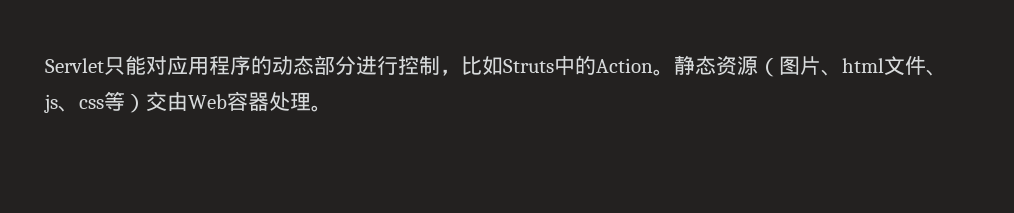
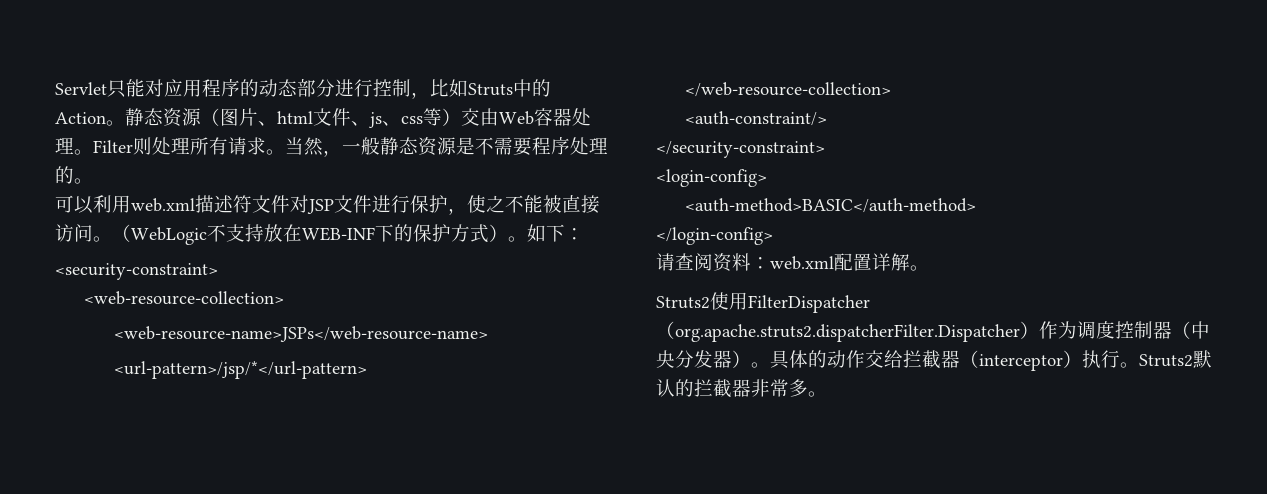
(332, 108) none -> [93,137,608,157] [55,166,93,184] [55,195,600,215] [55,224,584,245] [55,263,218,280] [84,291,285,305] [113,326,488,342] [113,361,367,379] [685,82,892,97] [685,111,828,126] [656,141,825,158] [656,169,767,187] [685,198,977,213] [656,227,773,245] [656,253,929,272] [656,292,870,313] [656,321,1210,342] [656,350,1212,371] [656,379,827,398] Filter则处理所有请求。当然，一般静态资源是不需要程序处理的。 // 可以利用web.xml描述符文件对JSP文件进行保护，使之不能被直接访问。（WebLogic不支持放在WEB-INF下的保护方式）。如下： // <security-constraint> // <web-resource-collection> // <web-resource-name>JSPs</web-resource-name> // <url-pattern>/jsp/*</url-pattern> // </web-resource-collection> // <auth-constraint/> // </security-constraint> // <login-config> // <auth-method>BASIC</auth-method> // </login-config> // 请查阅资料：web.xml配置详解。 // Struts2使用FilterDispatcher（org.apache.struts2.dispatcherFilter.Dispatcher）作为调度控制器（中央分发器）。具体的动作交给拦截器（interceptor）执行。Struts2默认的拦截器非常多。

